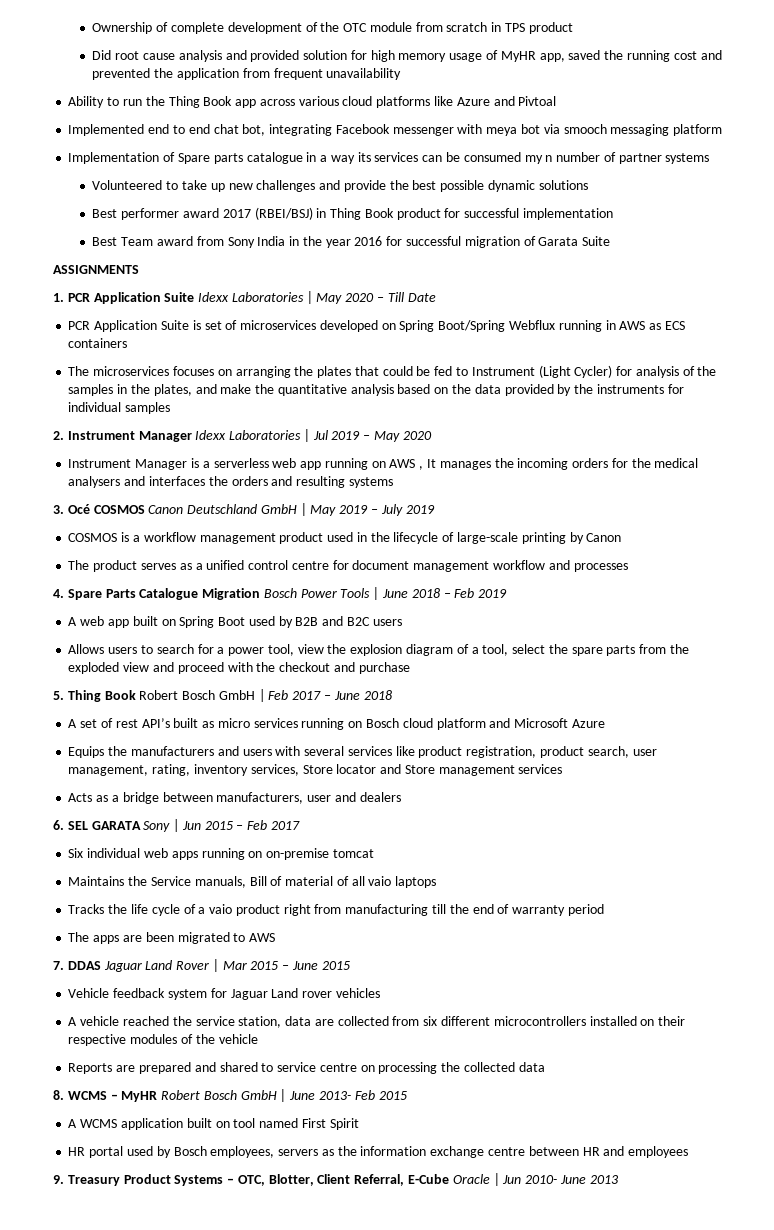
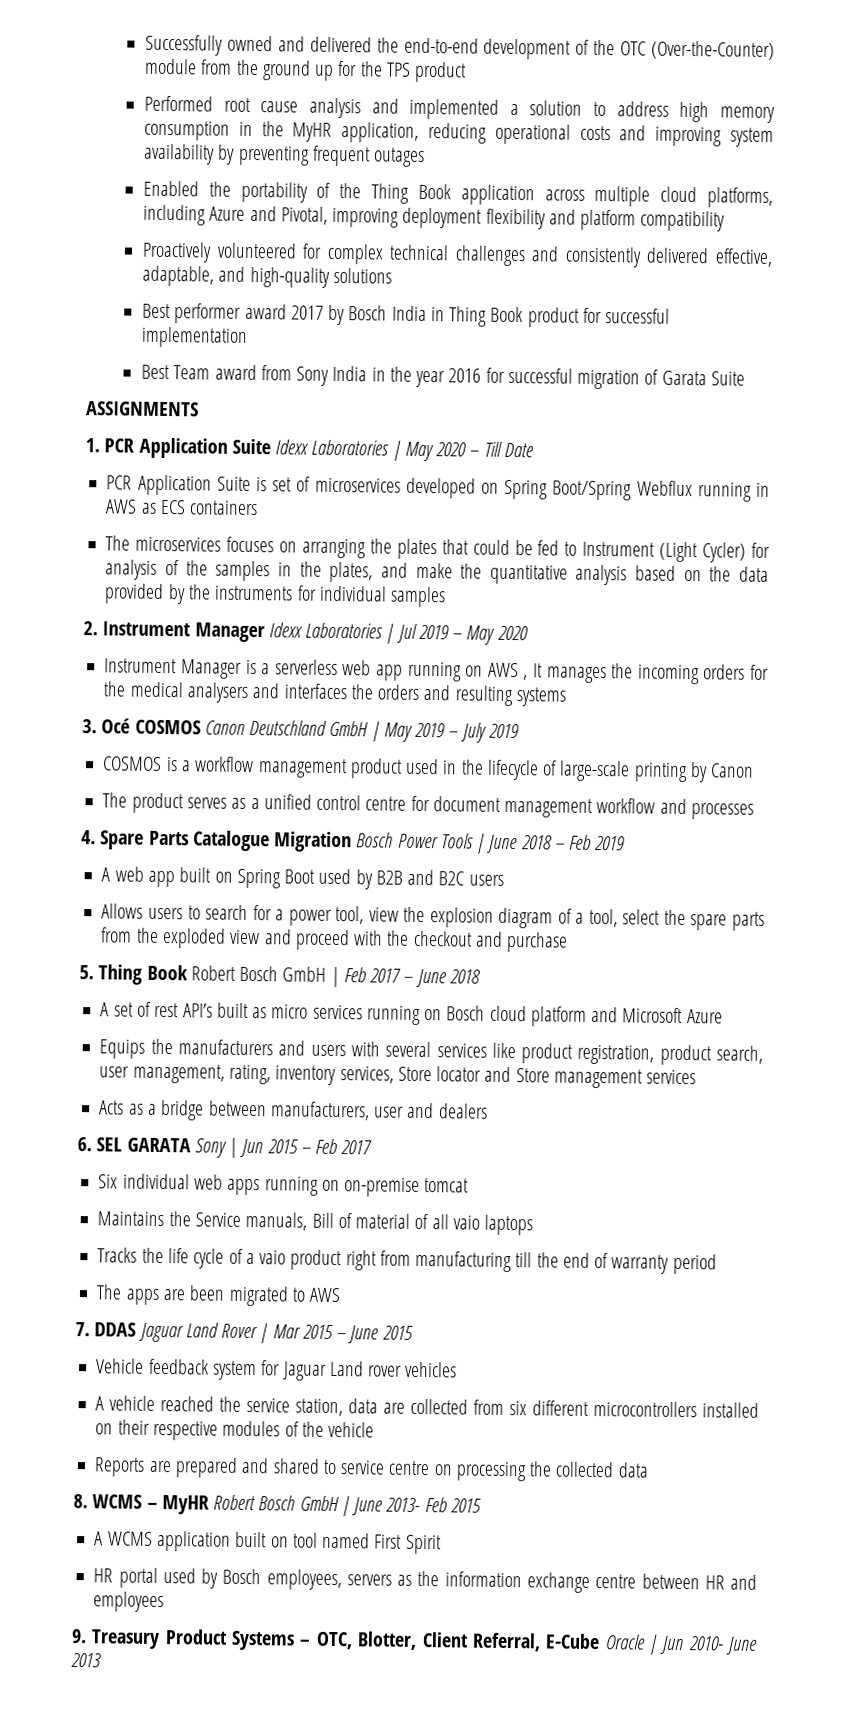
[92,22,225,34] Ownership of complete -> [145,34,479,56] Successfully owned and delivered the end-to-end
(368, 27) none -> [651,40,775,60] (Over-the-Counter)
[446,22,502,32] scratch in -> [236,59,383,81] the ground up for the
[92,50,112,60] Did -> [144,95,214,112] Performed
[250,50,722,62] [92,68,402,80] [68,96,557,108] [68,124,723,136] [68,152,710,164] [92,180,536,192] provided solution for high memory usage of MyHR app, saved the running cost and prevented the application from frequent unavailability // Ability to run the Thing Book app across various cloud platforms like Azure and Pivtoal // Implemented end to end chat bot, integrating Facebook messenger with meya bot via smooch messaging platform // Implementation of Spare parts catalogue in a way its services can be consumed my n number of partner systems // Volunteered to take up new challenges and provide the best possible dynamic -> [409,98,776,124] [144,120,775,147] [143,143,426,167] [143,180,774,208] [143,204,726,232] [142,241,773,268] [142,265,330,288] implemented a solution to address high memory consumption in the MyHR application, reducing operational costs and improving system availability by preventing frequent outages // Enabled the portability of the Thing Book application across multiple cloud platforms, including Azure and Pivotal, improving deployment flexibility and platform compatibility // Proactively volunteered for complex technical challenges and consistently delivered effective, adaptable, and high-quality
[254,207,313,220] (RBEI/BSJ) -> [328,304,427,326] by Bosch India

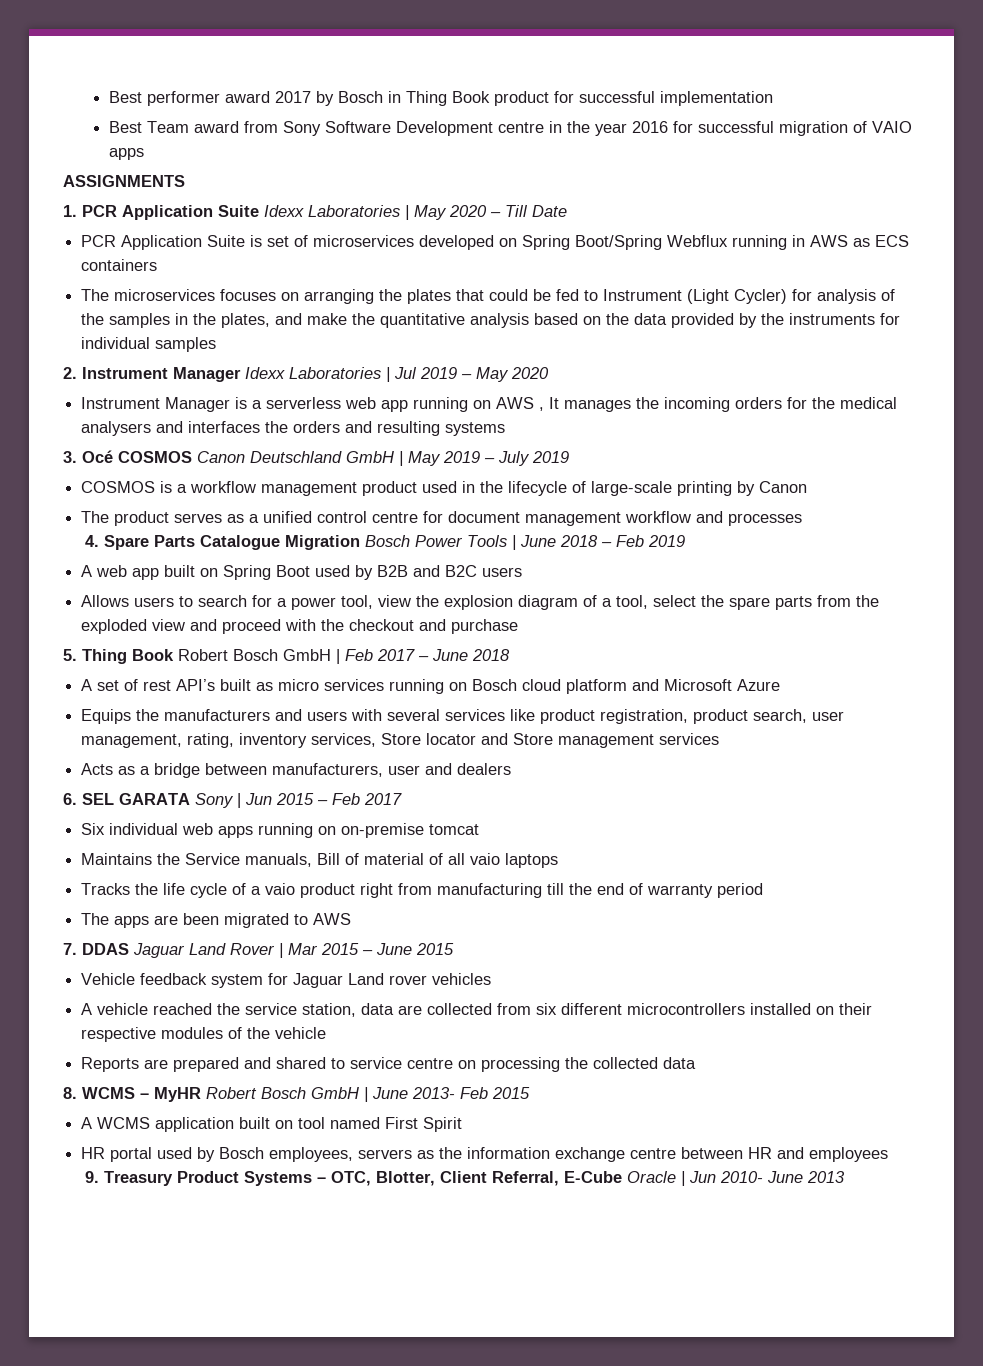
[145,34,775,60] [145,58,468,83] [144,95,776,124] [144,120,775,147] [143,143,426,167] [143,180,774,208] [143,204,726,232] [142,241,773,268] [142,265,392,288] Successfully owned and delivered the end-to-end development of the OTC (Over-the-Counter) module from the ground up for the TPS product // Performed root cause analysis and implemented a solution to address high memory consumption in the MyHR application, reducing operational costs and improving system availability by preventing frequent outages // Enabled the portability of the Thing Book application across multiple cloud platforms, including Azure and Pivotal, improving deployment flexibility and platform compatibility // Proactively volunteered for complex technical challenges and consistently delivered effective, adaptable, and high-quality solutions // -> (109, 97) none
[391,305,427,322] India -> (384, 97) none
[332,365,368,382] India -> [325,121,545,136] Software Development centre
[661,370,745,386] Garata Suite -> [872,121,913,133] [109,148,145,160] VAIO apps

